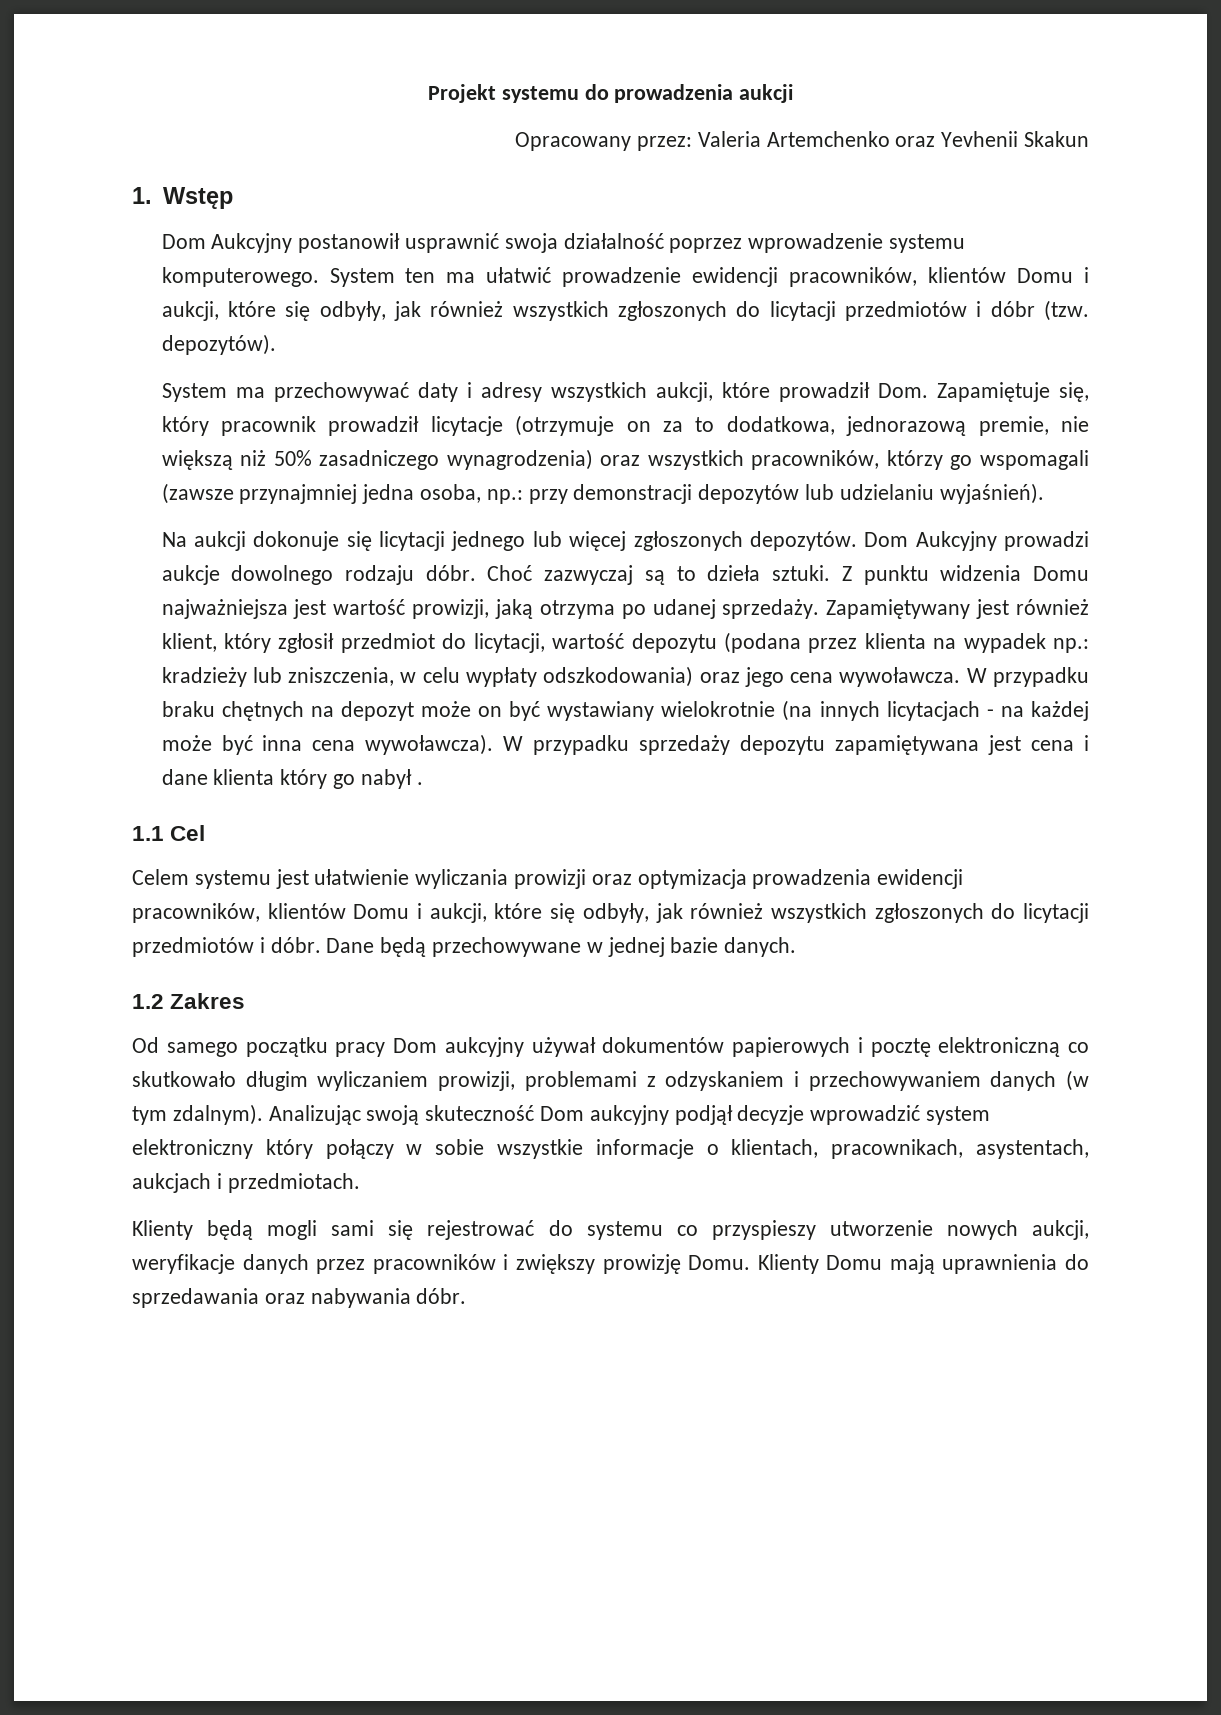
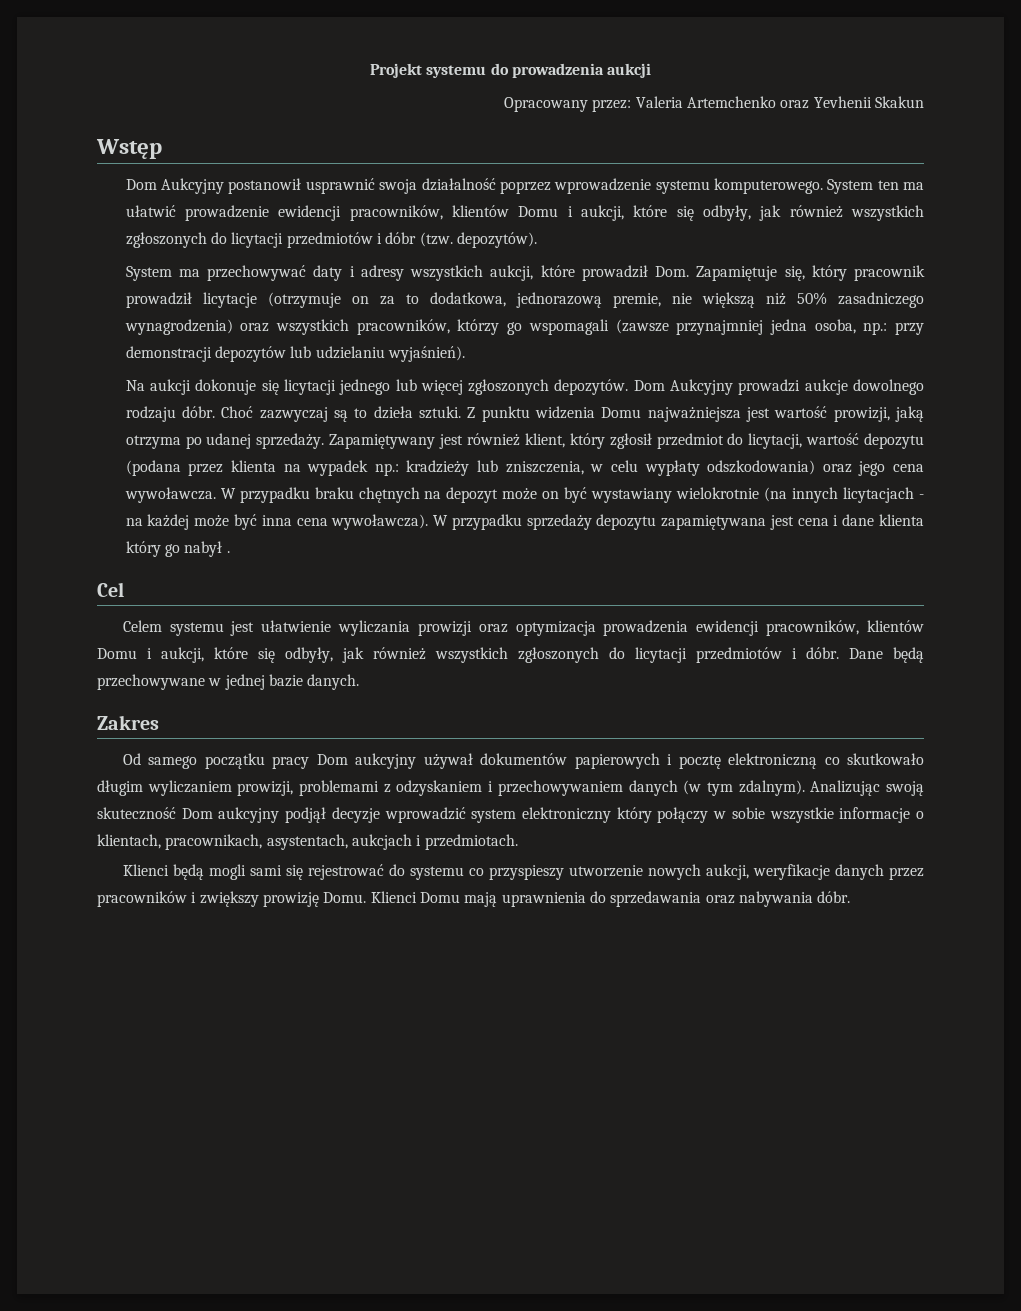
[132,187,152,204] 1. -> (925, 102) none
[132,826,164,841] 1.1 -> (230, 552) none
[132,994,164,1009] 1.2 -> (360, 682) none
[132,1220,193,1240] Klienty -> [122,864,169,876] Klienci
[757,1254,819,1274] Klienty -> [370,891,417,903] Klienci

